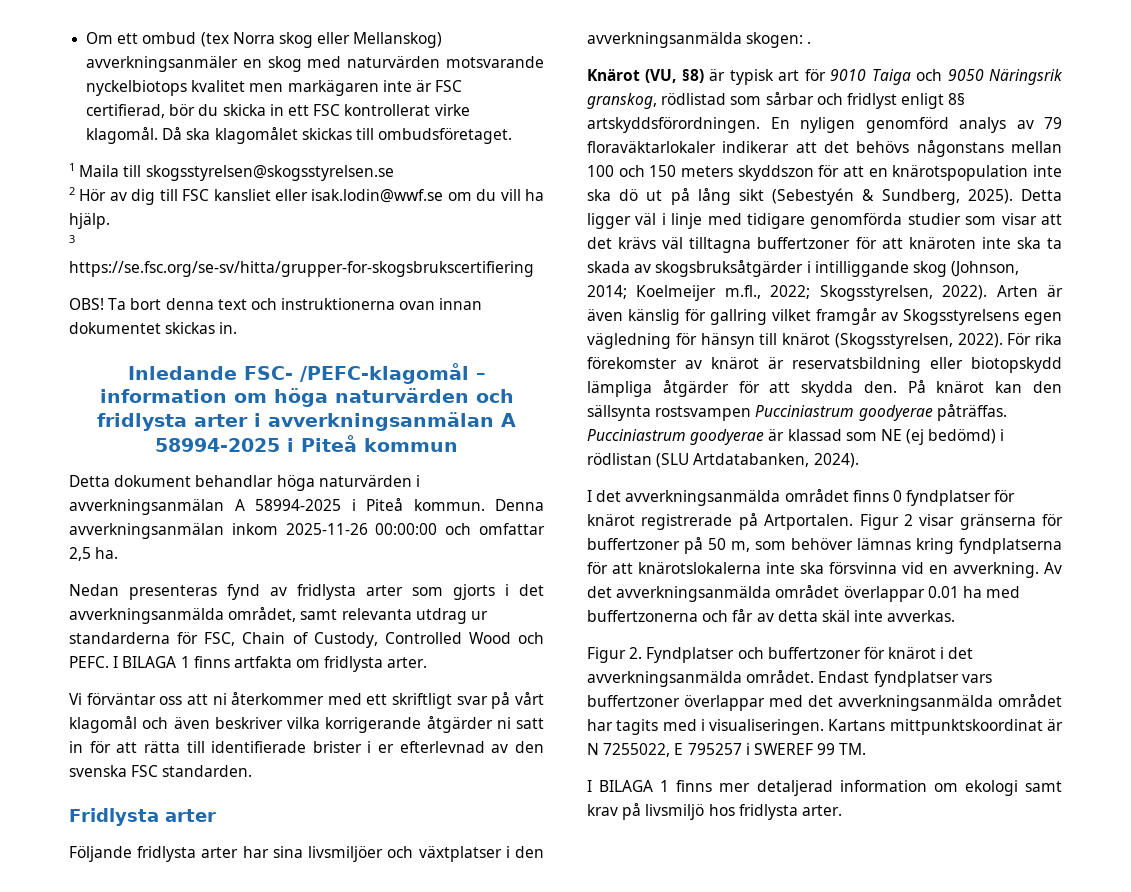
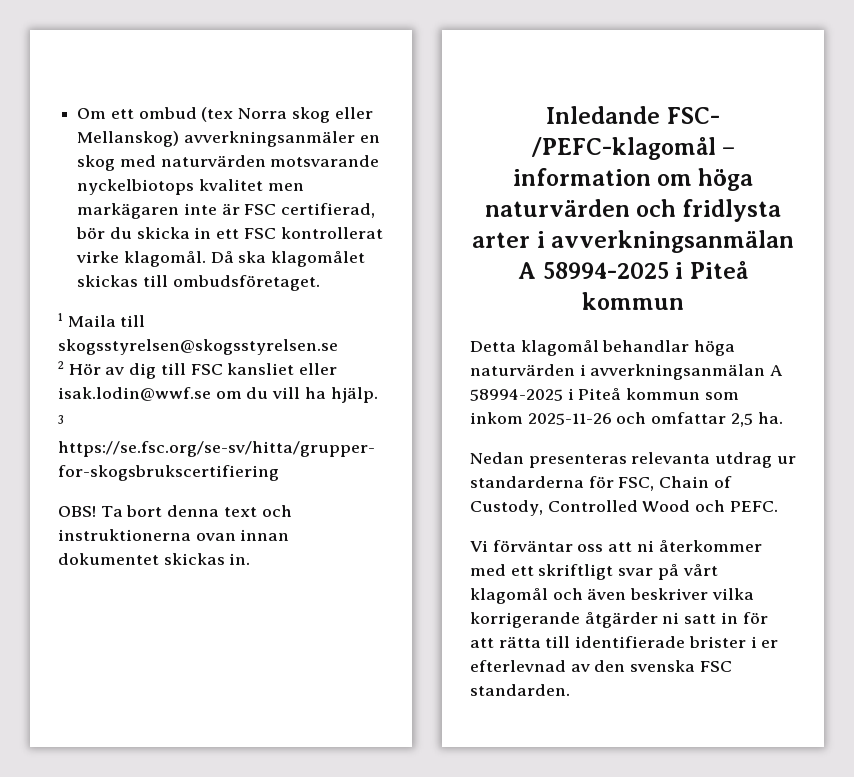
[114,475,192,487] dokument -> [520,340,599,356] klagomål
[413,499,544,511] [69,523,224,539] kommun. Denna avverkningsanmälan -> [626,388,739,400] kommun som
[375,523,438,535] 00:00:00 -> (612, 419) none
[227,584,544,600] [69,607,338,624] fynd av fridlysta arter som gjorts i det avverkningsanmälda området, samt -> (627, 461) none
[113,656,428,672] I BILAGA 1 finns artfakta om fridlysta arter. -> (778, 506) none
[69,808,216,826] [69,846,544,862] [587,32,812,48] [587,69,1063,85] [587,92,966,109] [587,117,1062,133] [587,140,1062,157] [587,165,1062,181] [587,188,1062,205] [587,213,1062,229] [587,237,1062,253] [587,260,1020,277] [587,285,1063,301] [587,308,1062,325] [587,333,1062,349] [587,357,1062,373] [587,380,1062,397] [587,404,1007,421] [587,429,1005,445] [587,453,859,468] [587,489,1016,506] [587,513,1063,530] [587,537,1062,554] [587,562,1062,578] [587,585,1021,602] [587,609,956,622] [587,647,974,663] [587,670,992,687] [587,694,1062,711] [587,719,1063,735] [587,743,867,757] [587,780,1062,796] [587,803,842,820] // Fridlysta arter // Följande fridlysta arter har sina livsmiljöer och växtplatser i den avverkningsanmälda skogen: . // Knärot (VU, §8) är typisk art för 9010 Taiga och 9050 Näringsrik granskog, rödlistad som sårbar och fridlyst enligt 8§ artskyddsförordningen. En nyligen genomförd analys av 79 floraväktarlokaler indikerar att det behövs någonstans mellan 100 och 150 meters skyddszon för att en knärotspopulation inte ska dö ut på lång sikt (Sebestyén & Sundberg, 2025). Detta ligger väl i linje med tidigare genomförda studier som visar att det krävs väl tilltagna buffertzoner för att knäroten inte ska ta skada av skogsbruksåtgärder i intilliggande skog (Johnson, 2014; Koelmeijer m.fl., 2022; Skogsstyrelsen, 2022). Arten är även känslig för gallring vilket framgår av Skogsstyrelsens egen vägledning för hänsyn till knärot (Skogsstyrelsen, 2022). För rika förekomster av knärot är reservatsbildning eller biotopskydd lämpliga åtgärder för att skydda den. På knärot kan den sällsynta rostsvampen Pucciniastrum goodyerae påträffas. Pucciniastrum goodyerae är klassad som NE (ej bedömd) i rödlistan (SLU Artdatabanken, 2024). // I det avverkningsanmälda området finns 0 fyndplatser för knärot registrerade på Artportalen. Figur 2 visar gränserna för buffertzoner på 50 m, som behöver lämnas kring fyndplatserna för att knärotslokalerna inte ska försvinna vid en avverkning. Av det avverkningsanmälda området överlappar 0.01 ha med buffertzonerna och får av detta skäl inte avverkas. // Figur 2. Fyndplatser och buffertzoner för knärot i det avverkningsanmälda området. Endast fyndplatser vars buffertzoner överlappar med det avverkningsanmälda området har tagits med i visualiseringen. Kartans mittpunktskoordinat är N 7255022, E 795257 i SWEREF 99 TM. // I BILAGA 1 finns mer detaljerad information om ekologi samt krav på livsmiljö hos fridlysta arter. -> (570, 690) none

